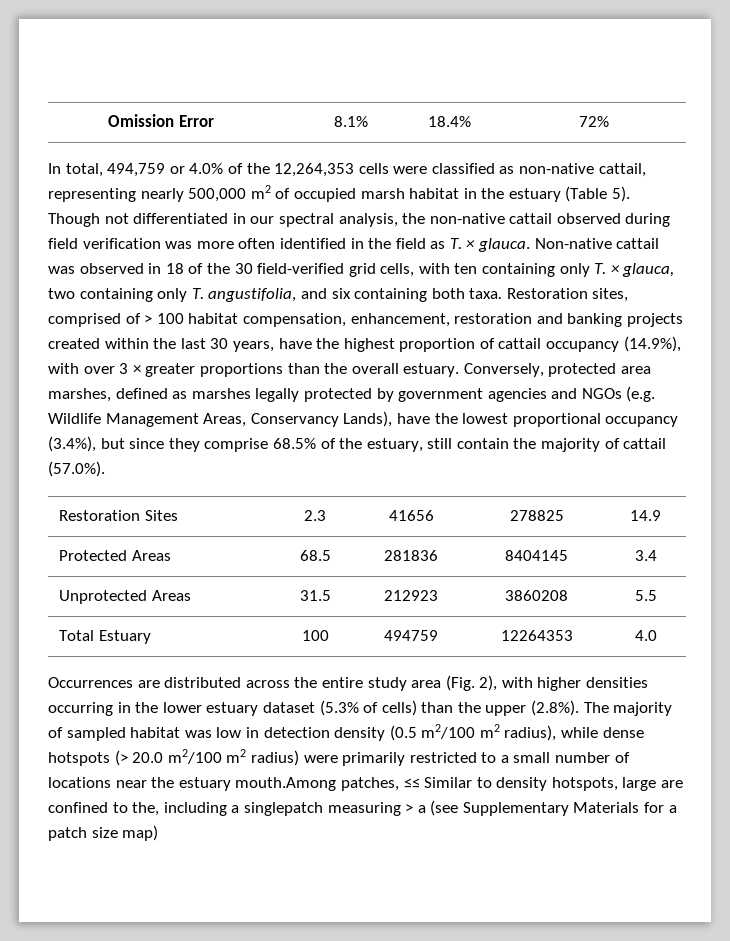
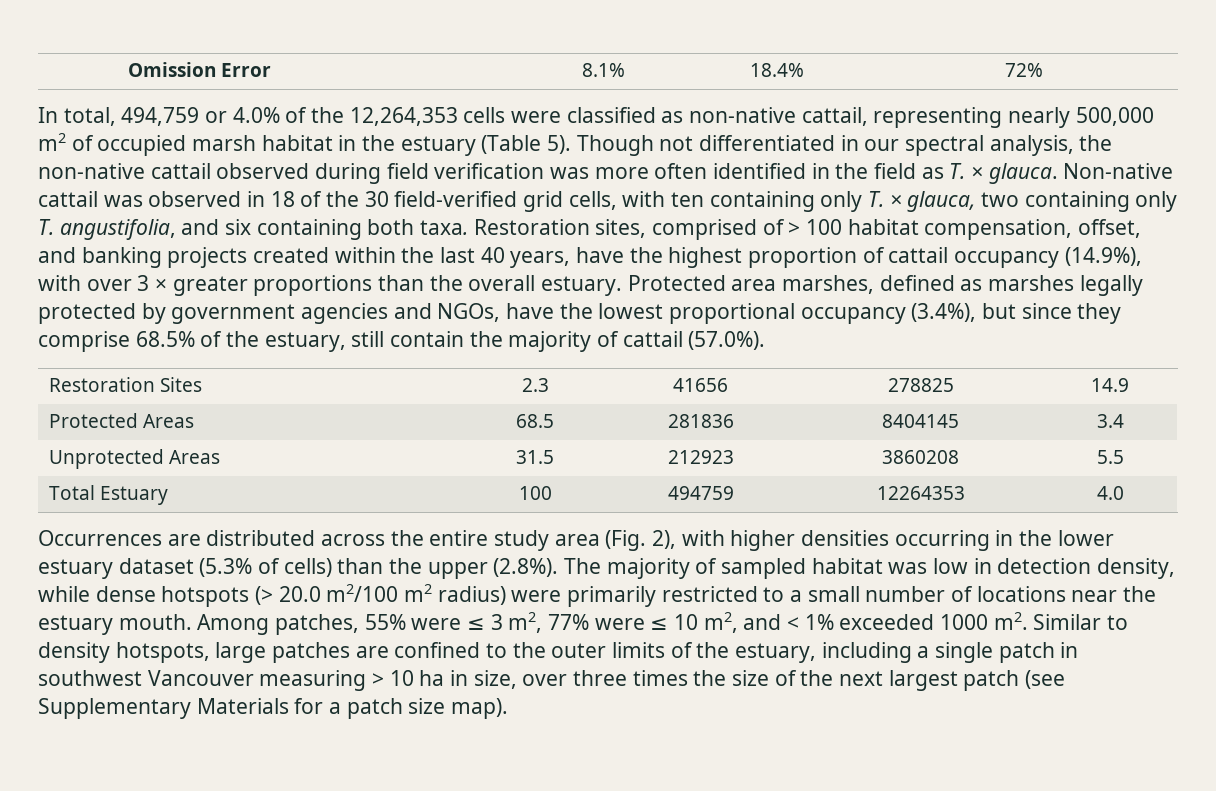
[350,313,533,327] enhancement, restoration -> [1078,219,1142,238] offset,
[210,338,229,349] 30 -> [480,247,505,263] 40
[463,363,617,377] Conversely, protected -> [627,275,726,291] Protected
[581,386,656,402] [48,411,393,427] NGOs (e.g. Wildlife Management Areas, Conservancy Lands), -> [437,303,501,322] NGOs,
[334,724,557,741] density (0.5 m2/100 m2 radius), -> [1097,558,1176,579] density,
[235,777,420,791] mouth.Among patches, ≤≤ -> [118,612,1028,635] mouth. Among patches, 55% were ≤ 3 m2, 77% were ≤ 10 m2, and < 1% exceeded 1000 m2.
(657, 784) none -> [272,642,351,663] patches
[132,802,426,816] the, including a singlepatch measuring > a -> [512,642,1079,663] [38,670,1020,691] the outer limits of the estuary, including a single patch in southwest Vancouver measuring > 10 ha in size, over three times the size of the next largest patch
[122,825,159,841] map) -> [451,698,509,719] map).

